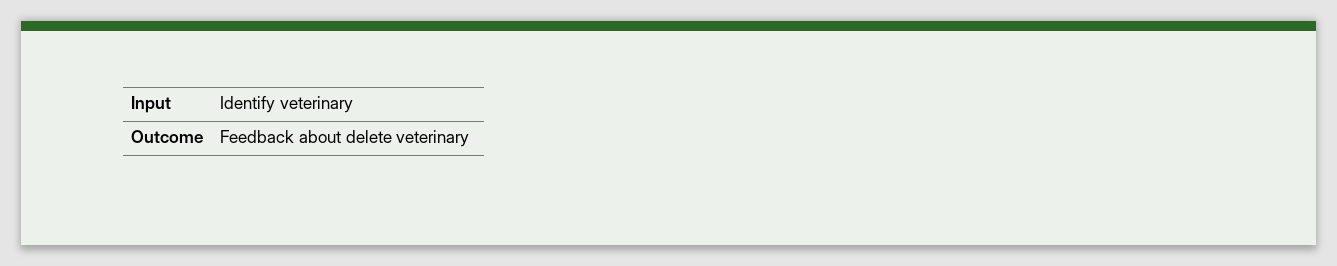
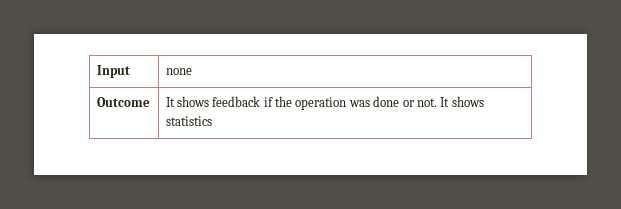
[220,96,353,113] | Identify veterinary -> [165,68,192,75] | none
[220,130,470,147] Feedback about delete veterinary -> [165,96,484,110] [165,116,212,126] It shows feedback if the operation was done or not. It shows statistics

